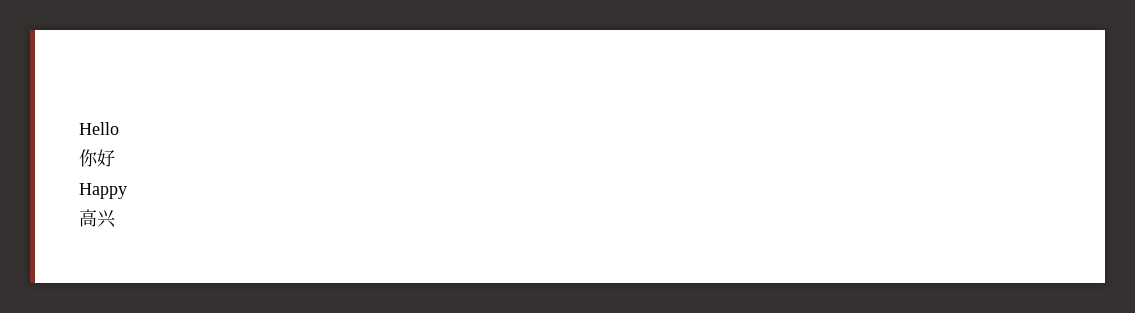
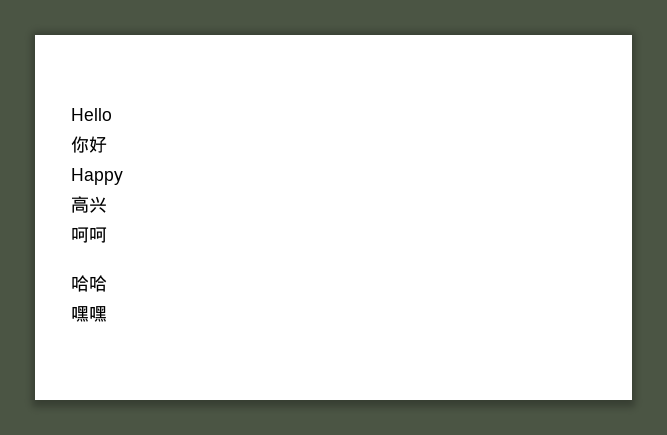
(116, 218) none -> [71,227,107,243] [71,275,107,292] [71,306,107,322] // 呵呵 // 哈哈 // 嘿嘿

